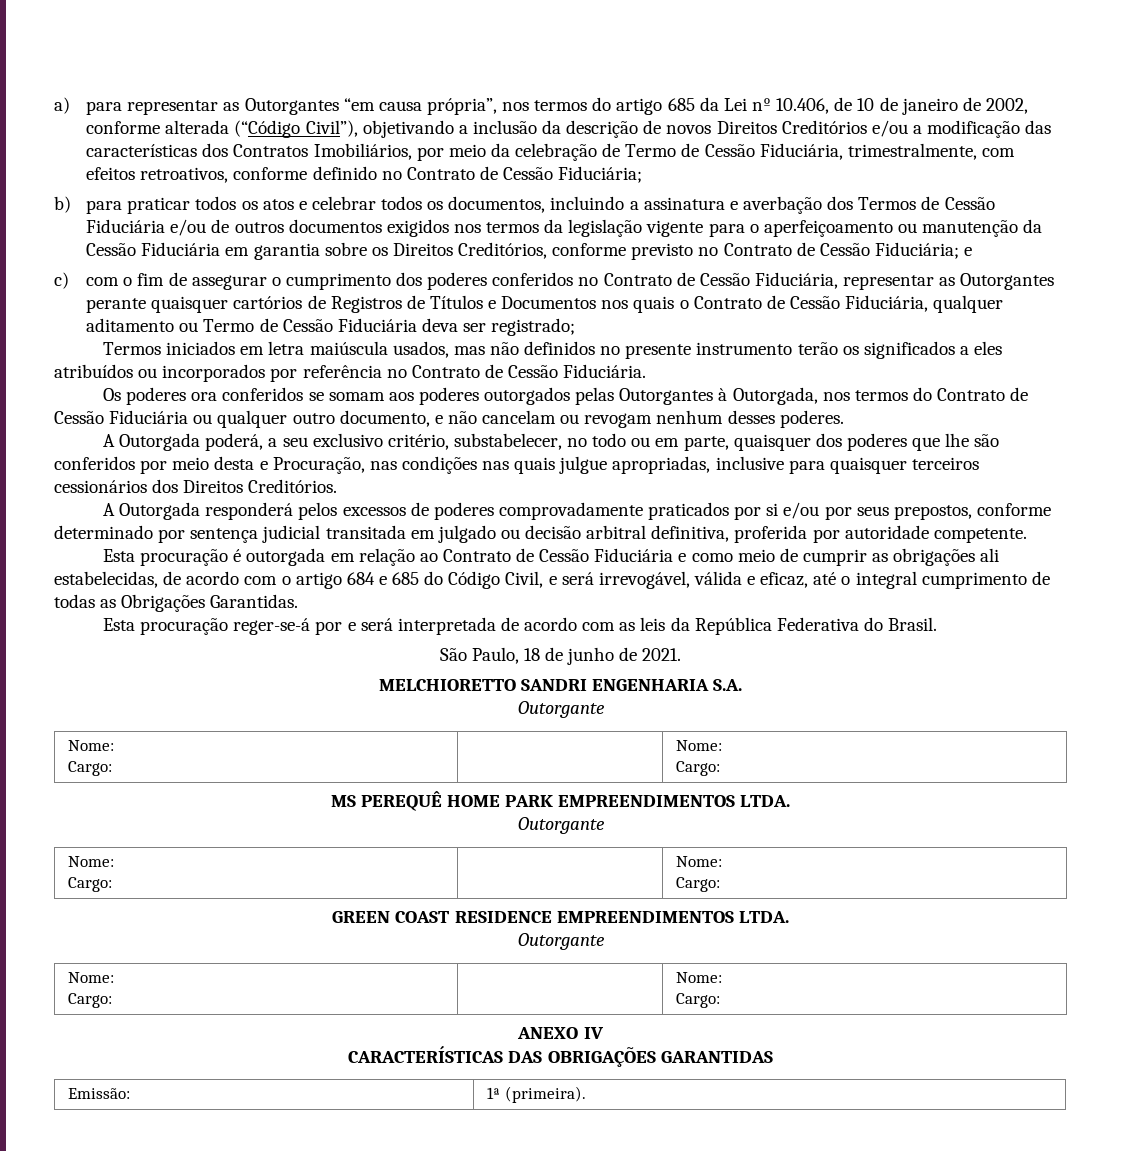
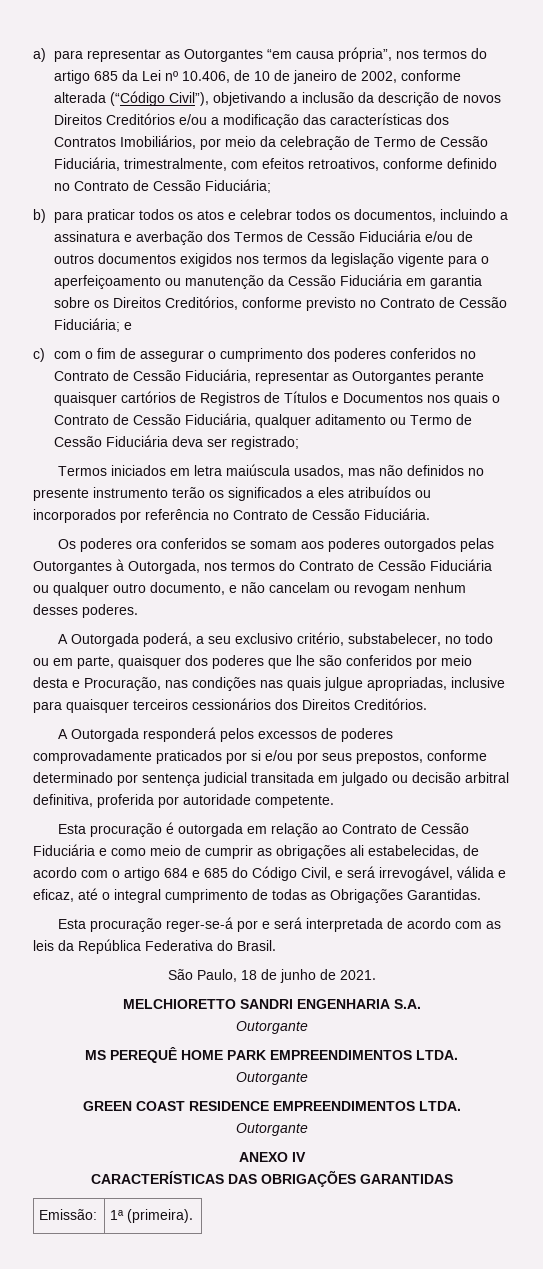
[68,740,115,751] [68,761,113,776] [676,740,723,751] [676,761,721,776] // Nome: // Cargo: | | Nome: // Cargo: -> (308, 1027) none
[68,856,115,867] [68,877,113,892] [676,856,723,867] [676,877,721,892] // Nome: // Cargo: | | Nome: // Cargo: -> (308, 1078) none
[68,972,115,983] [68,993,113,1008] [676,972,723,983] [676,993,721,1008] // Nome: // Cargo: | | Nome: // Cargo: -> (308, 1129) none

